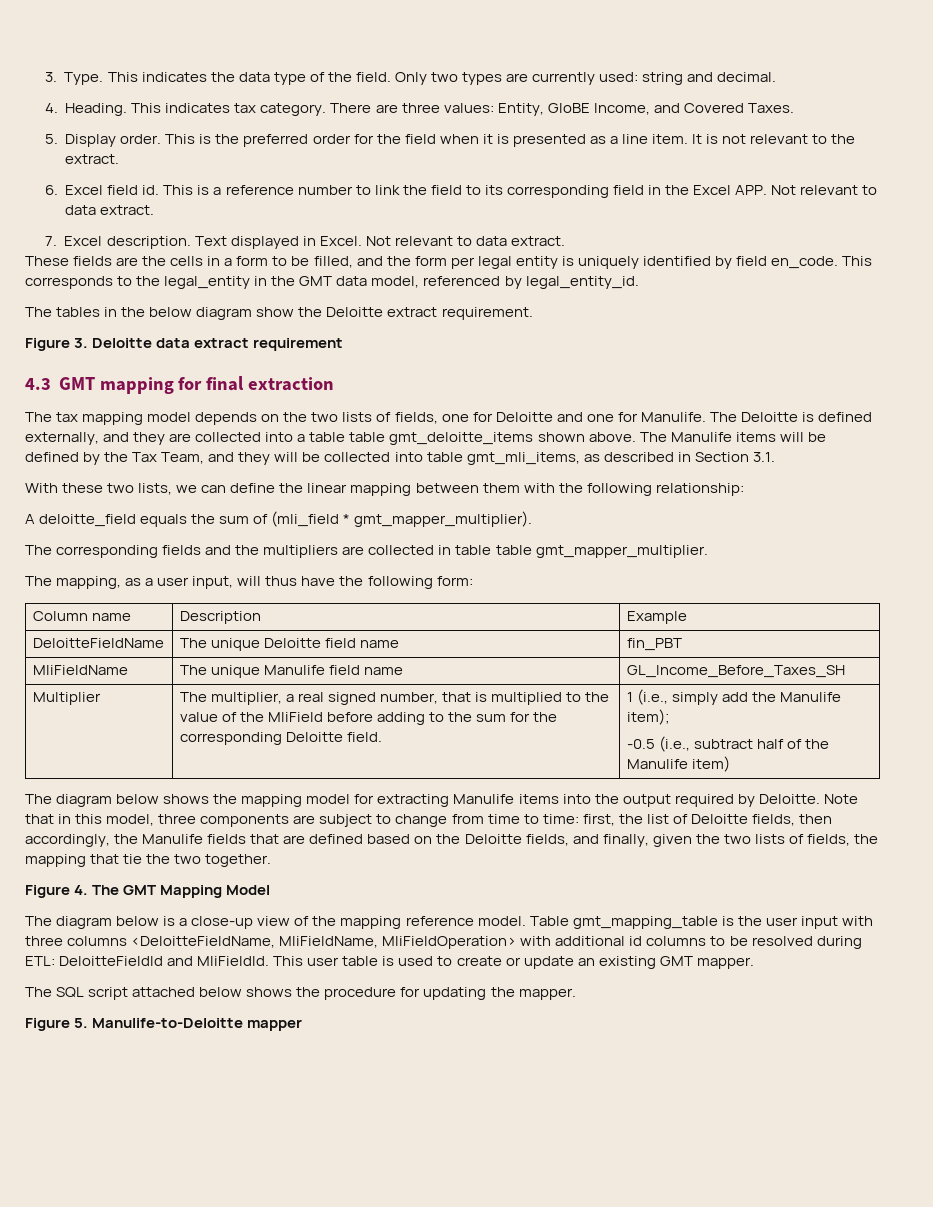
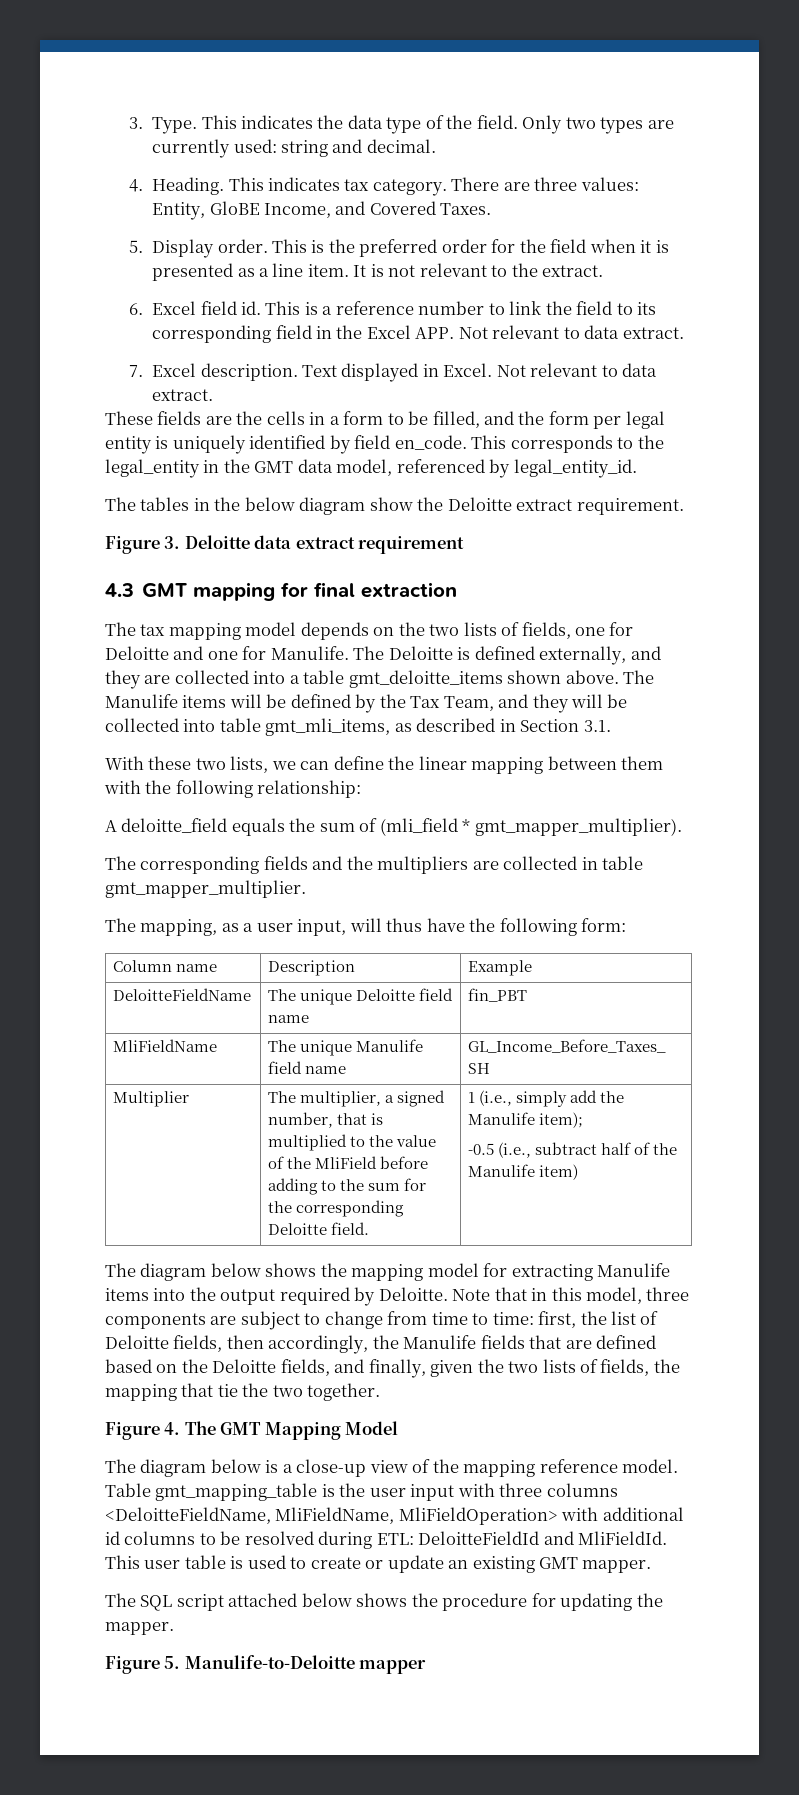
[349,432,386,442] table -> (345, 677) none
[495,545,532,555] table -> (644, 863) none
[297,692,324,702] real -> (395, 1099) none

